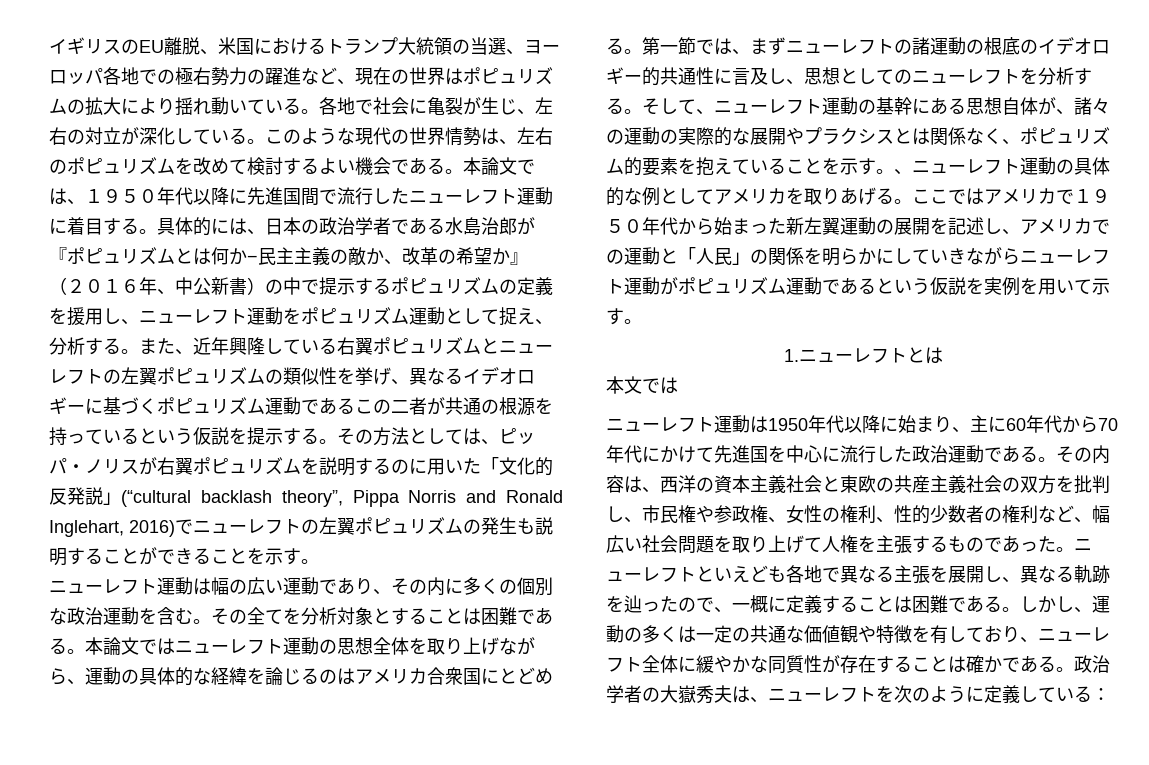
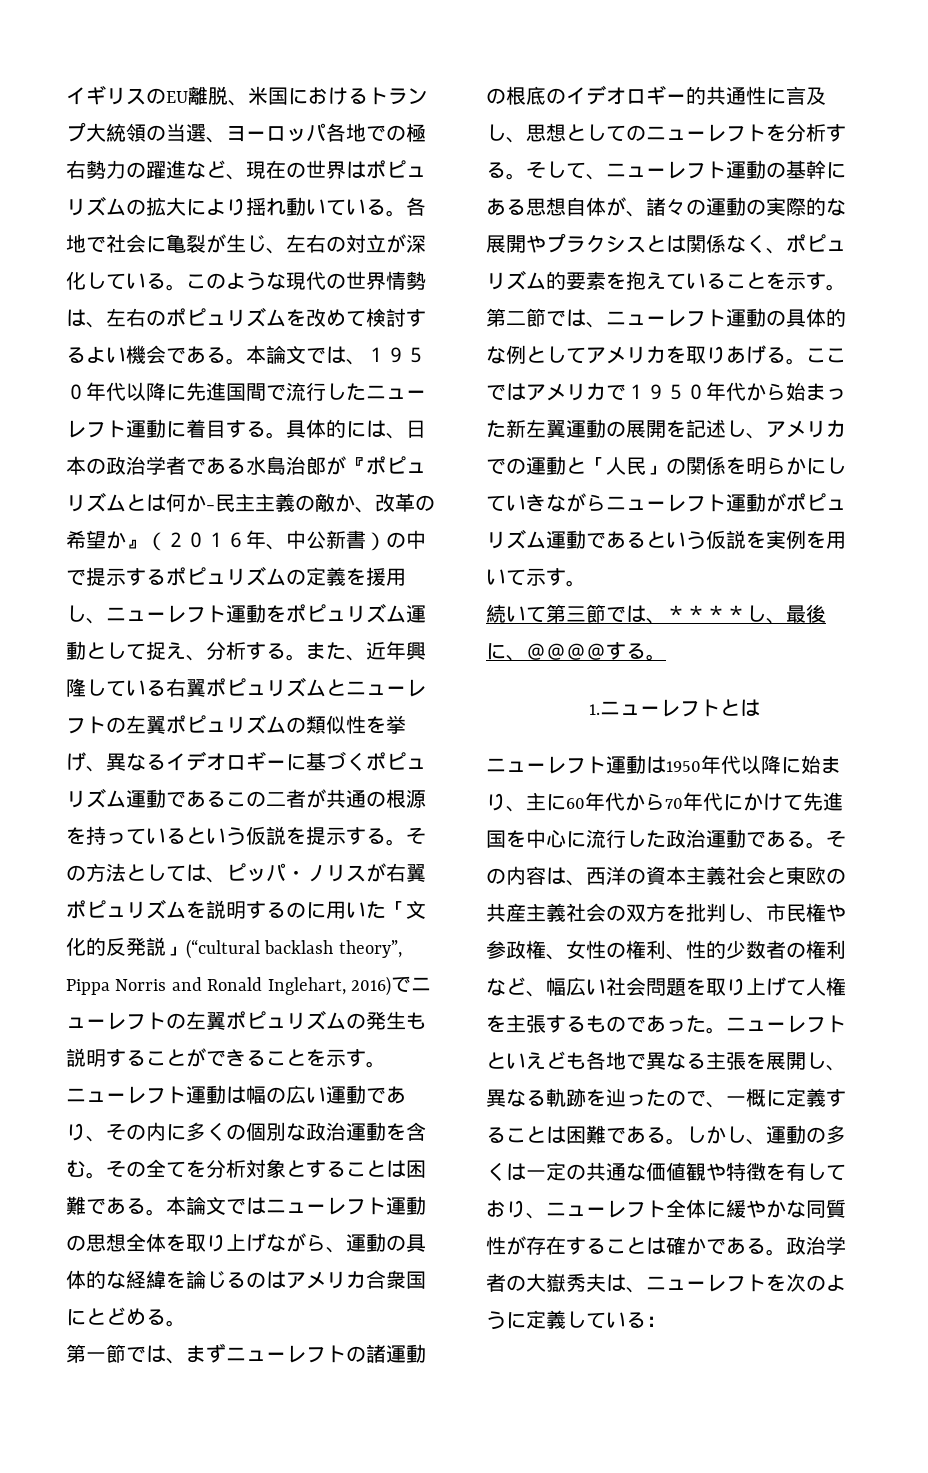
(642, 51) none -> (186, 1323) //
(894, 171) none -> [486,308,586,327] 第二節では
(642, 321) none -> [486,604,826,624] [486,642,666,661] // 続いて第三節では、＊＊＊＊し、最後に、＠＠＠＠する。
[606,376,678,394] // 本文では -> (760, 708) none

